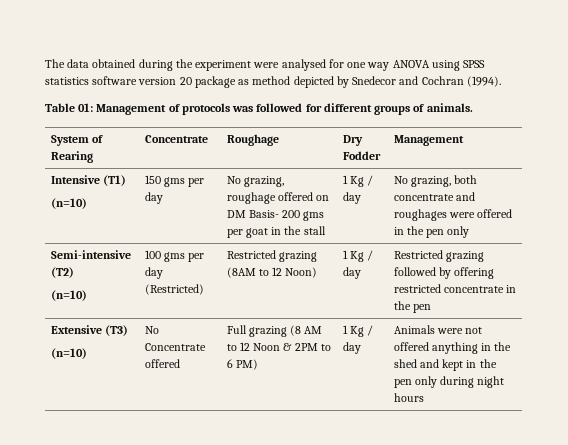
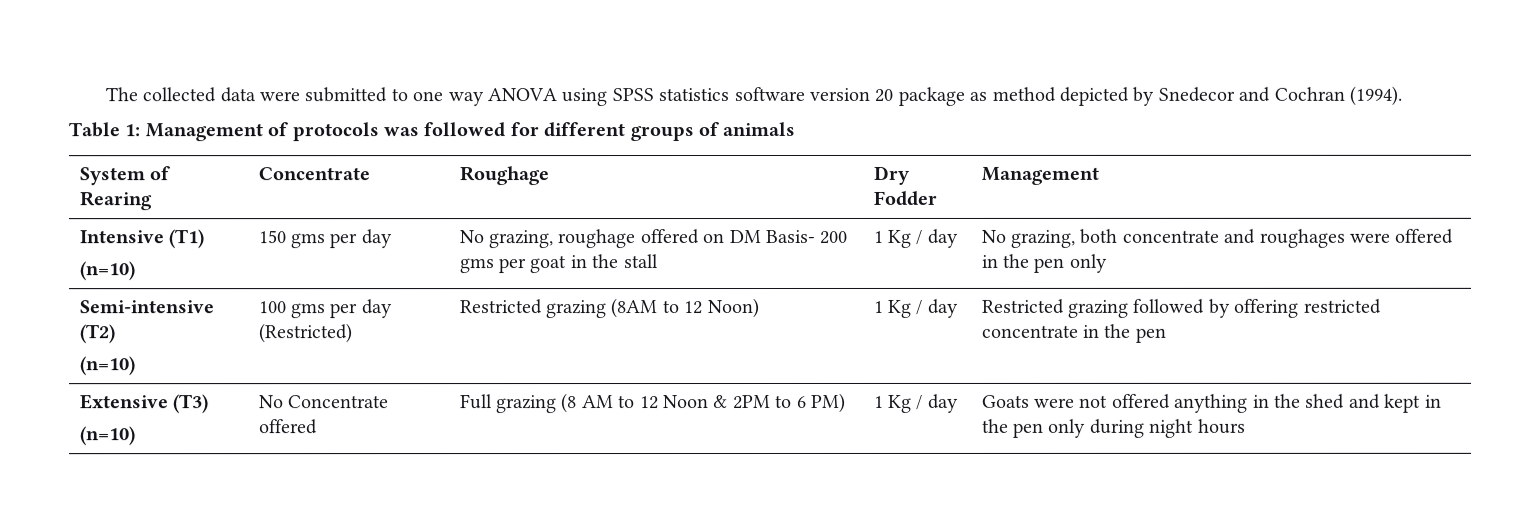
[67,59,344,71] data obtained during the experiment were analysed for -> [142,87,408,103] collected data were submitted to
[78,103,94,112] 01: -> [124,124,141,137] 1:
[426,103,473,112] animals. -> [722,121,796,137] animals
[393,325,435,334] Animals -> [981,394,1030,408] Goats

